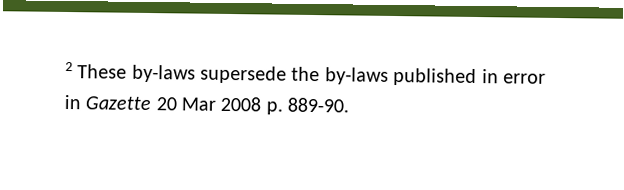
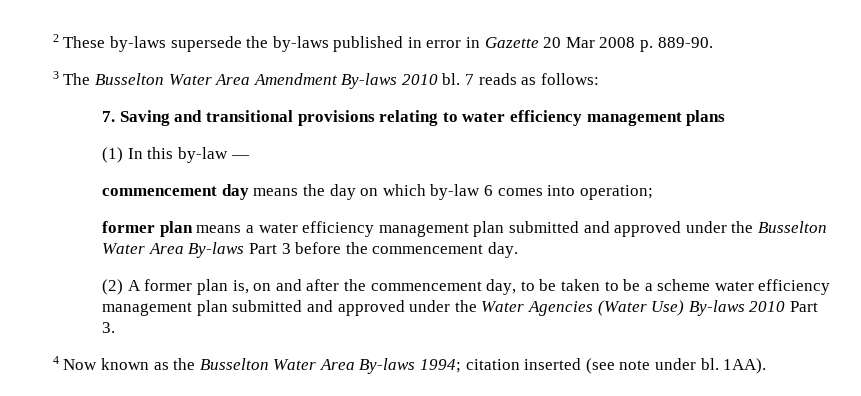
(350, 105) none -> [52,71,599,89] [102,110,726,126] [102,147,250,163] [102,184,653,200] [102,221,827,237] [102,242,518,258] [102,279,831,295] [102,300,818,316] [102,322,116,333] [52,356,767,374] // 3 The Busselton Water Area Amendment By-laws 2010 bl. 7 reads as follows: // 7. Saving and transitional provisions relating to water efficiency management plans // (1) In this by-law — // commencement day means the day on which by-law 6 comes into operation; // former plan means a water efficiency management plan submitted and approved under the Busselton Water Area By-laws Part 3 before the commencement day. // (2) A former plan is, on and after the commencement day, to be taken to be a scheme water efficiency management plan submitted and approved under the Water Agencies (Water Use) By-laws 2010 Part 3. // 4 Now known as the Busselton Water Area By-laws 1994; citation inserted (see note under bl. 1AA).

